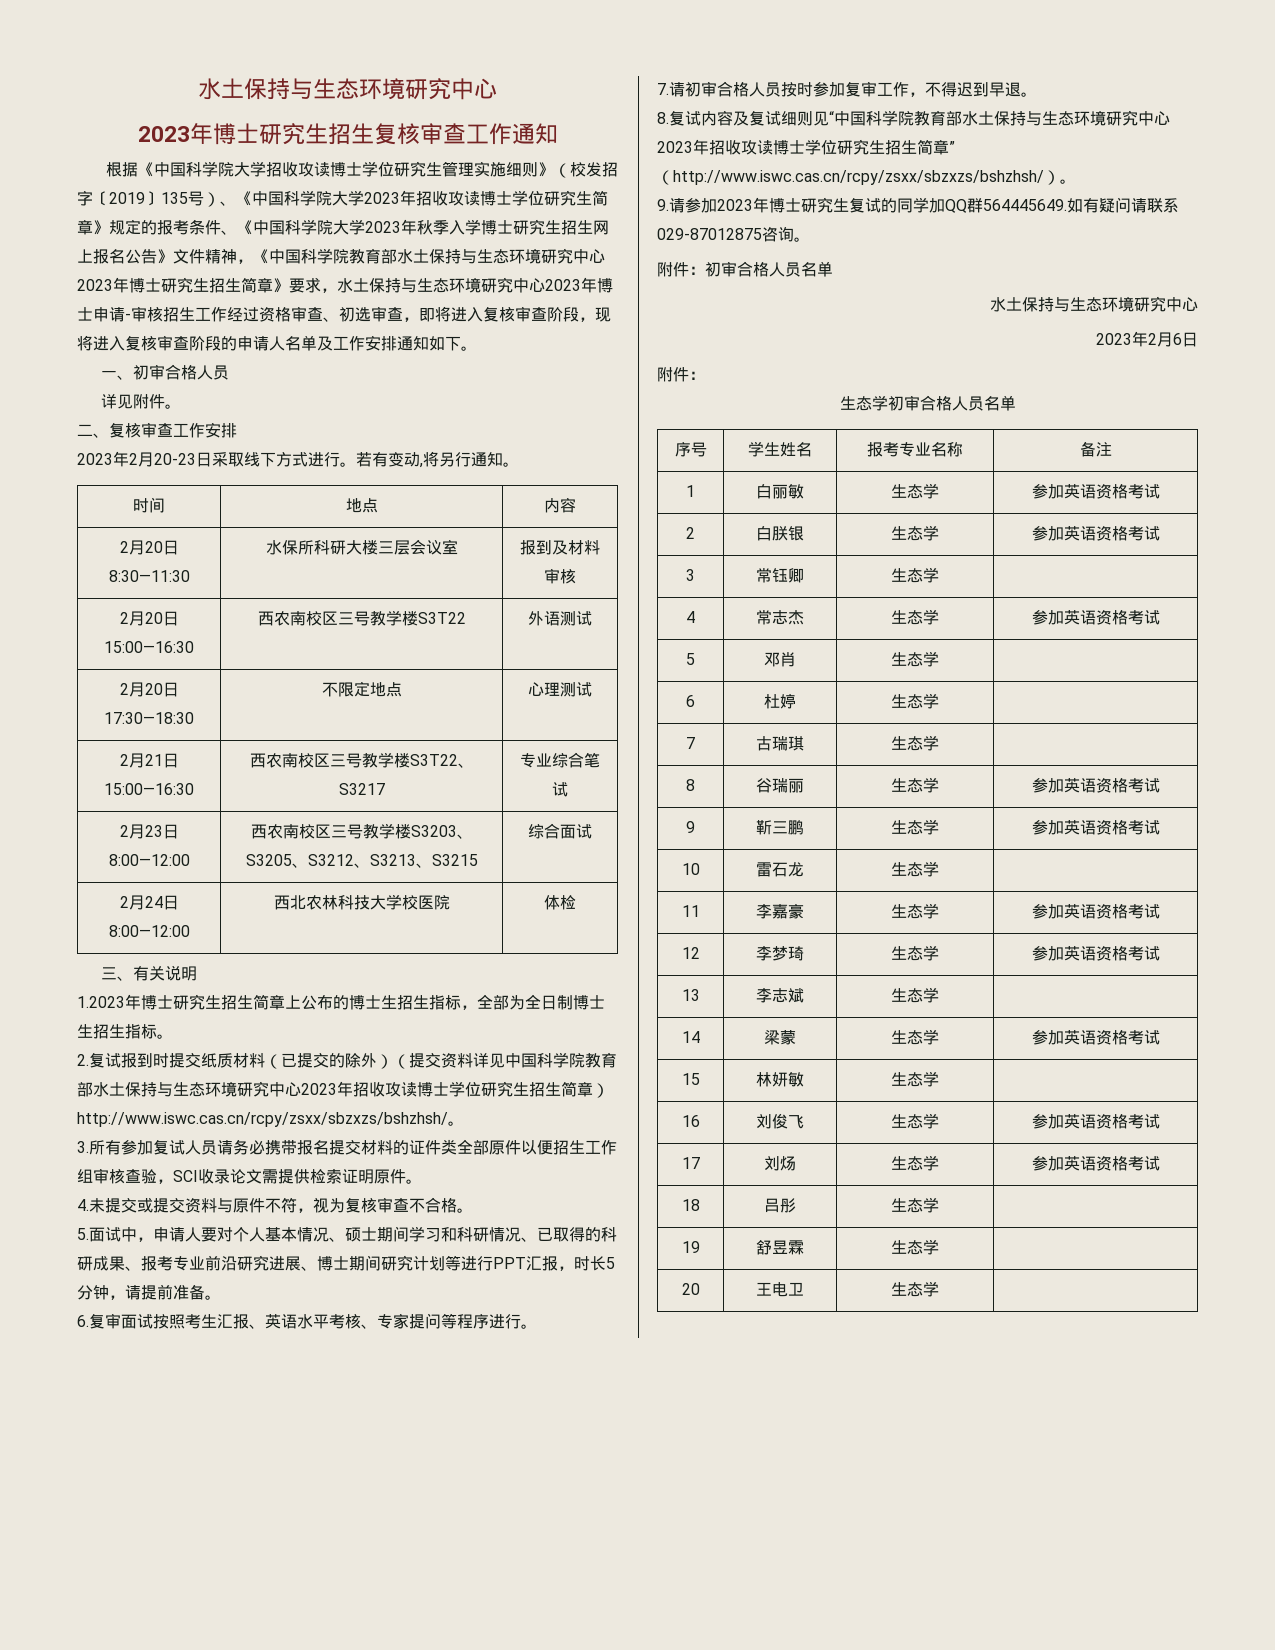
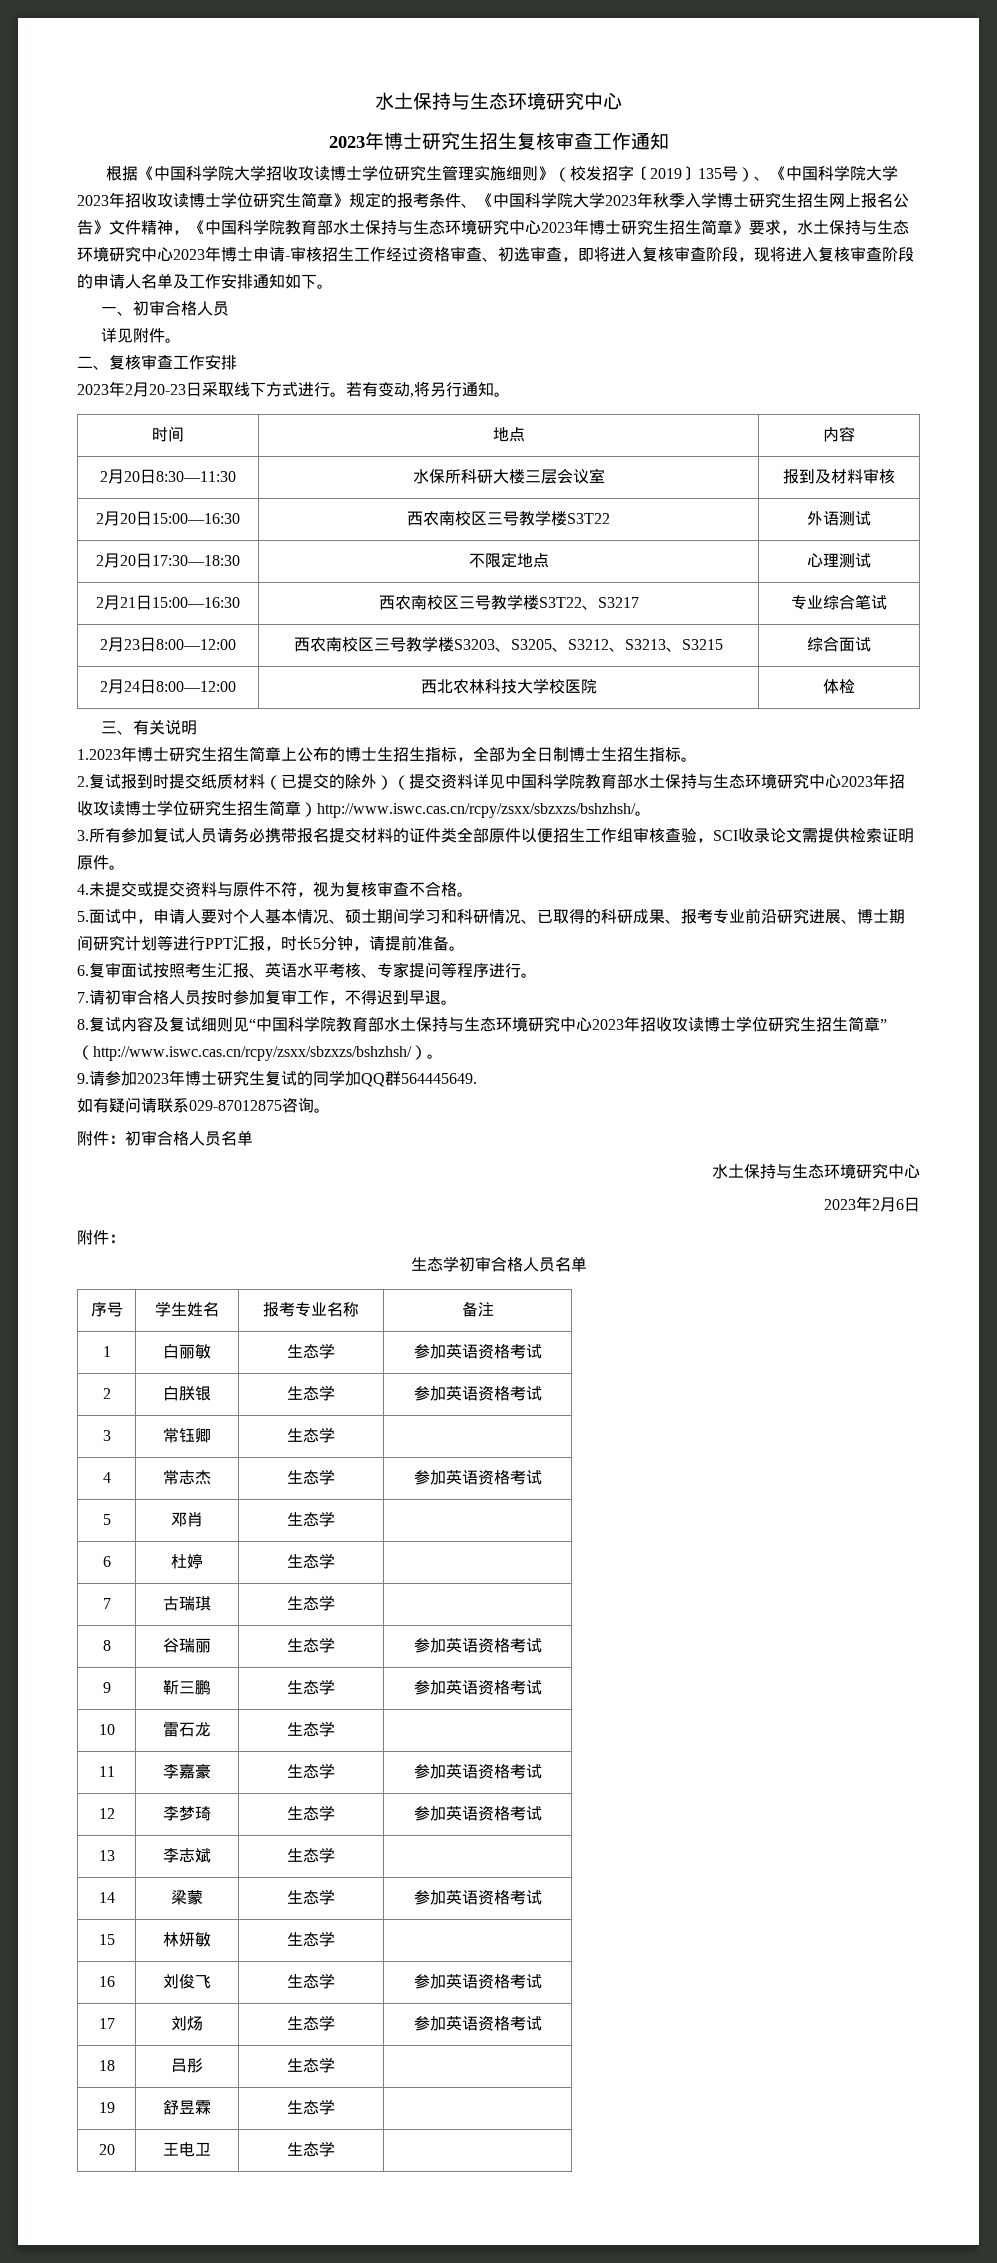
(1067, 205) none -> (477, 1078) //

